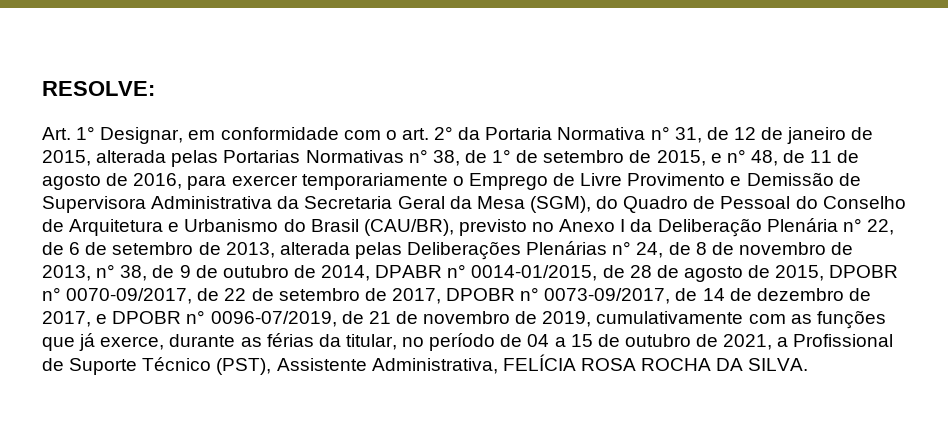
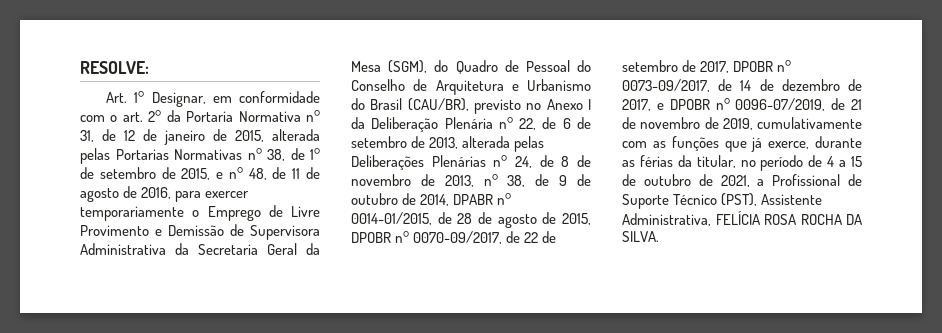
[527,334,550,347] 04 -> [827,156,835,167] 4

